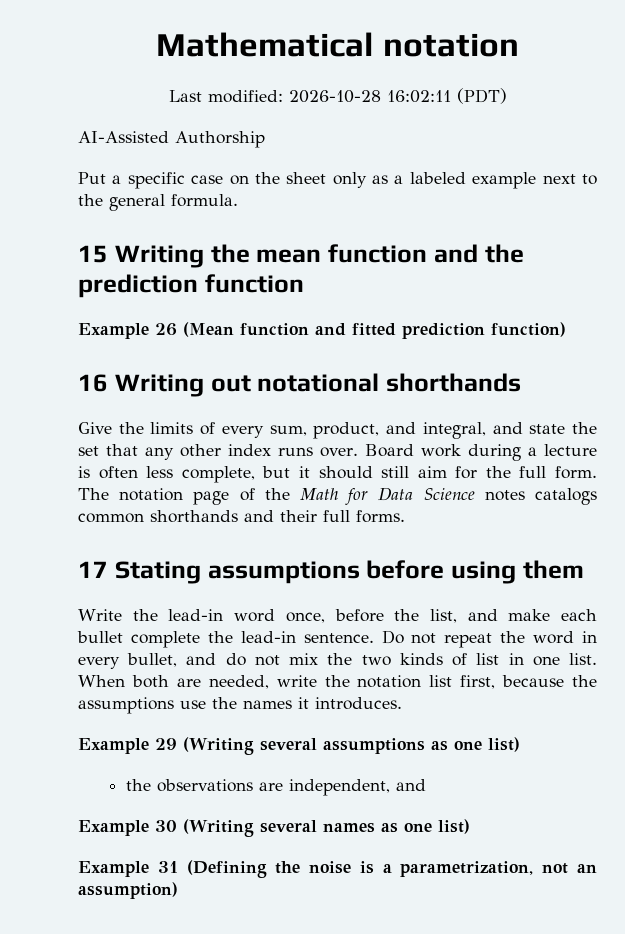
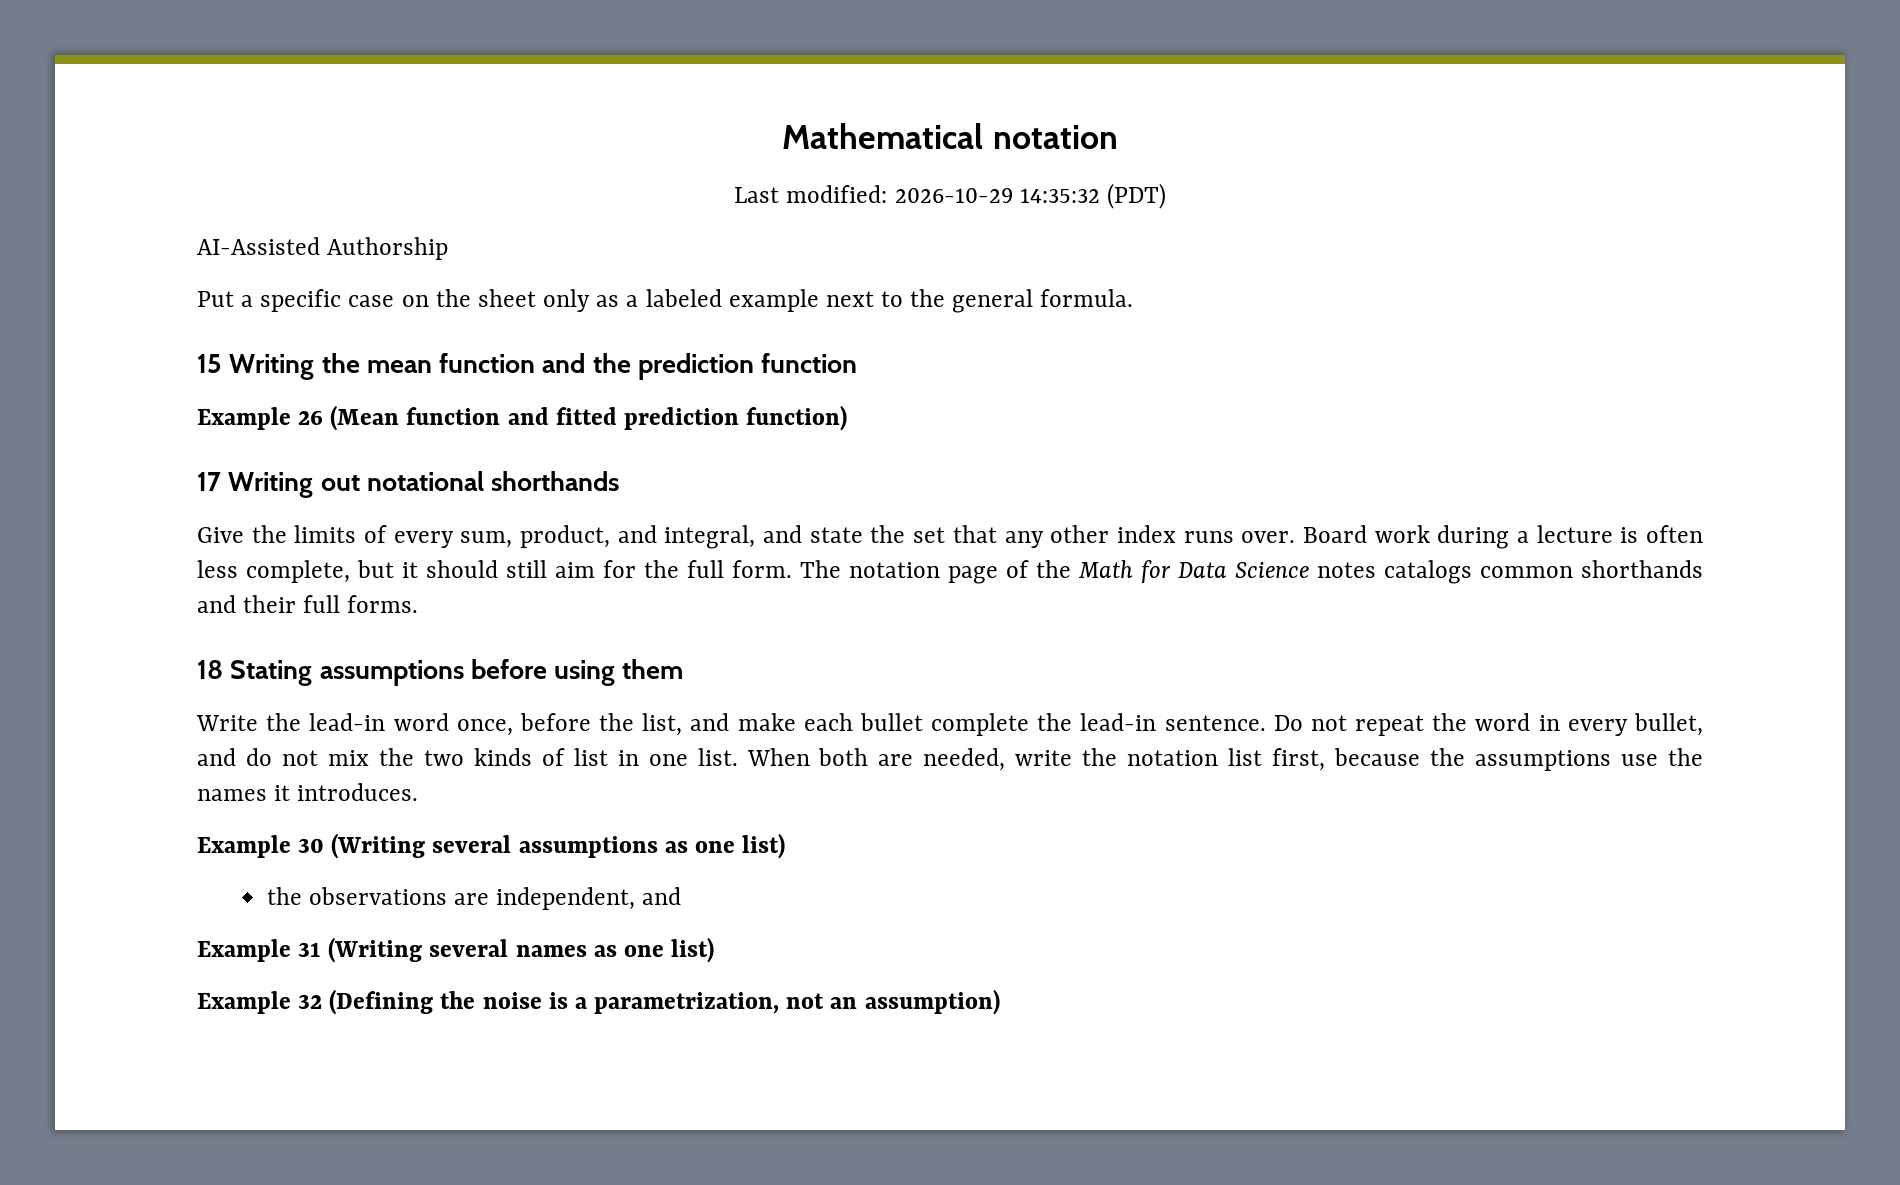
[288,90,451,103] 2026-10-28 16:02:11 -> [894,188,1100,203] 2026-10-29 14:35:32
[78,374,108,392] 16 -> [197,472,221,491] 17
[78,561,108,578] 17 -> [197,660,223,679] 18
[155,738,177,750] 29 -> [298,838,325,853] 30
[155,820,177,832] 30 -> [298,942,322,957] 31
[157,861,178,873] 31 -> [298,994,323,1009] 32

